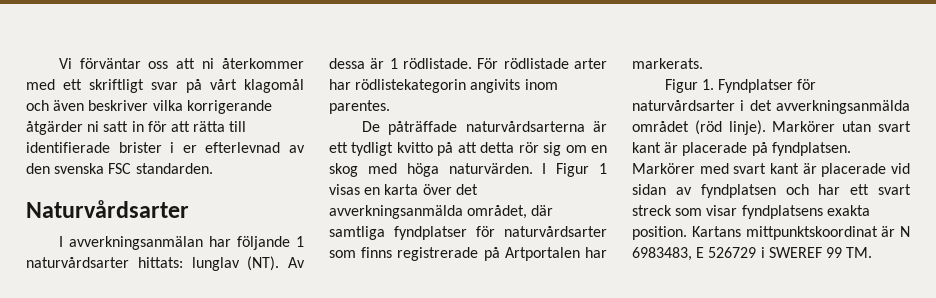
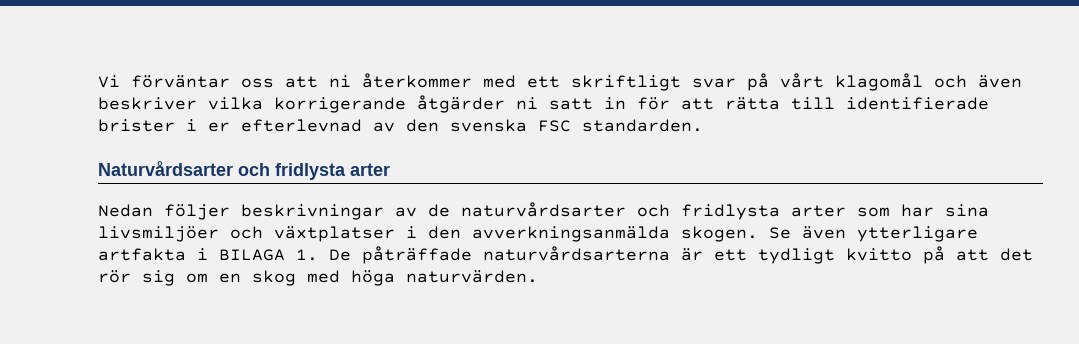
[58,236,304,250] [26,256,305,271] [329,58,607,69] [329,79,558,93] [329,100,390,114] // I avverkningsanmälan har följande 1 naturvårdsarter hittats: lunglav (NT). Av dessa är 1 rödlistade. För rödlistade arter har rödlistekategorin angivits inom parentes. // -> [238,163,390,180] [98,202,989,220] [98,226,978,242] [98,248,318,261] och fridlysta arter // Nedan följer beskrivningar av de naturvårdsarter och fridlysta arter som har sina livsmiljöer och växtplatser i den avverkningsanmälda skogen. Se även ytterligare artfakta i BILAGA 1.
[480,142,515,153] detta -> [1000,248,1033,261] det
[542,163,607,177] [329,184,478,195] [329,205,554,219] [329,226,607,240] [329,247,607,261] [632,58,703,69] [664,79,817,93] [632,100,910,114] [632,120,911,135] [632,142,851,156] [632,163,910,177] [632,184,911,198] [632,205,870,219] [632,226,910,240] [632,247,873,261] I Figur 1 visas en karta över det avverkningsanmälda området, där samtliga fyndplatser för naturvårdsarter som finns registrerade på Artportalen har markerats. // Figur 1. Fyndplatser för naturvårdsarter i det avverkningsanmälda området (röd linje). Markörer utan svart kant är placerade på fyndplatsen. Markörer med svart kant är placerade vid sidan av fyndplatsen och har ett svart streck som visar fyndplatsens exakta position. Kartans mittpunktskoordinat är N 6983483, E 526729 i SWEREF 99 TM. -> (538, 276) none

